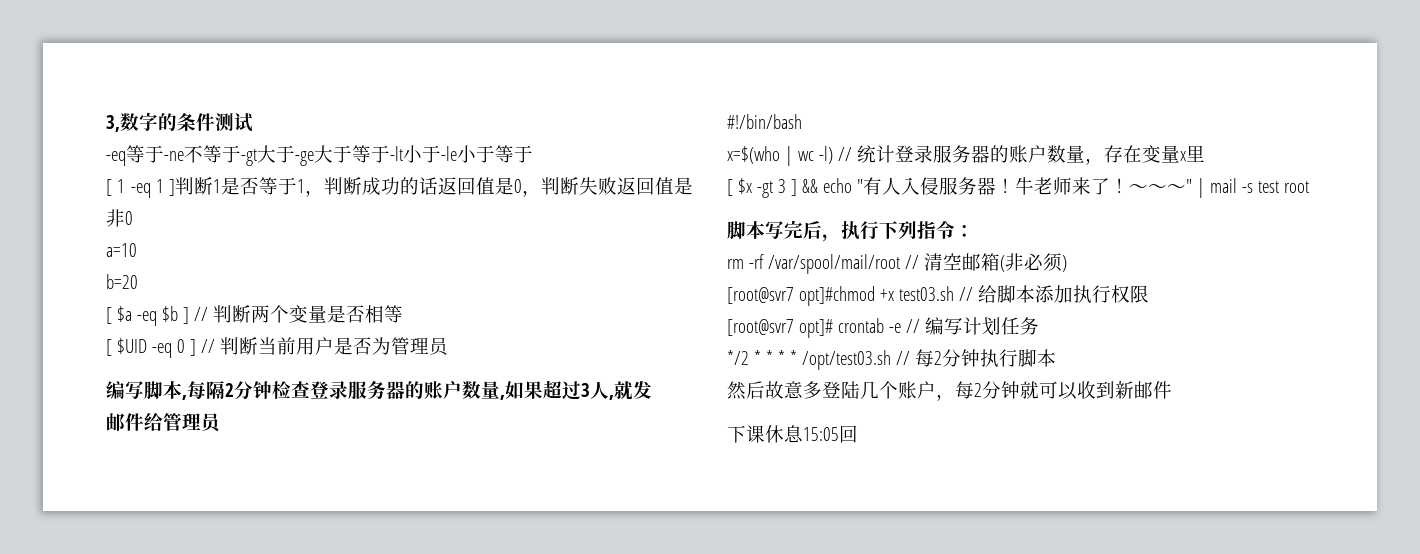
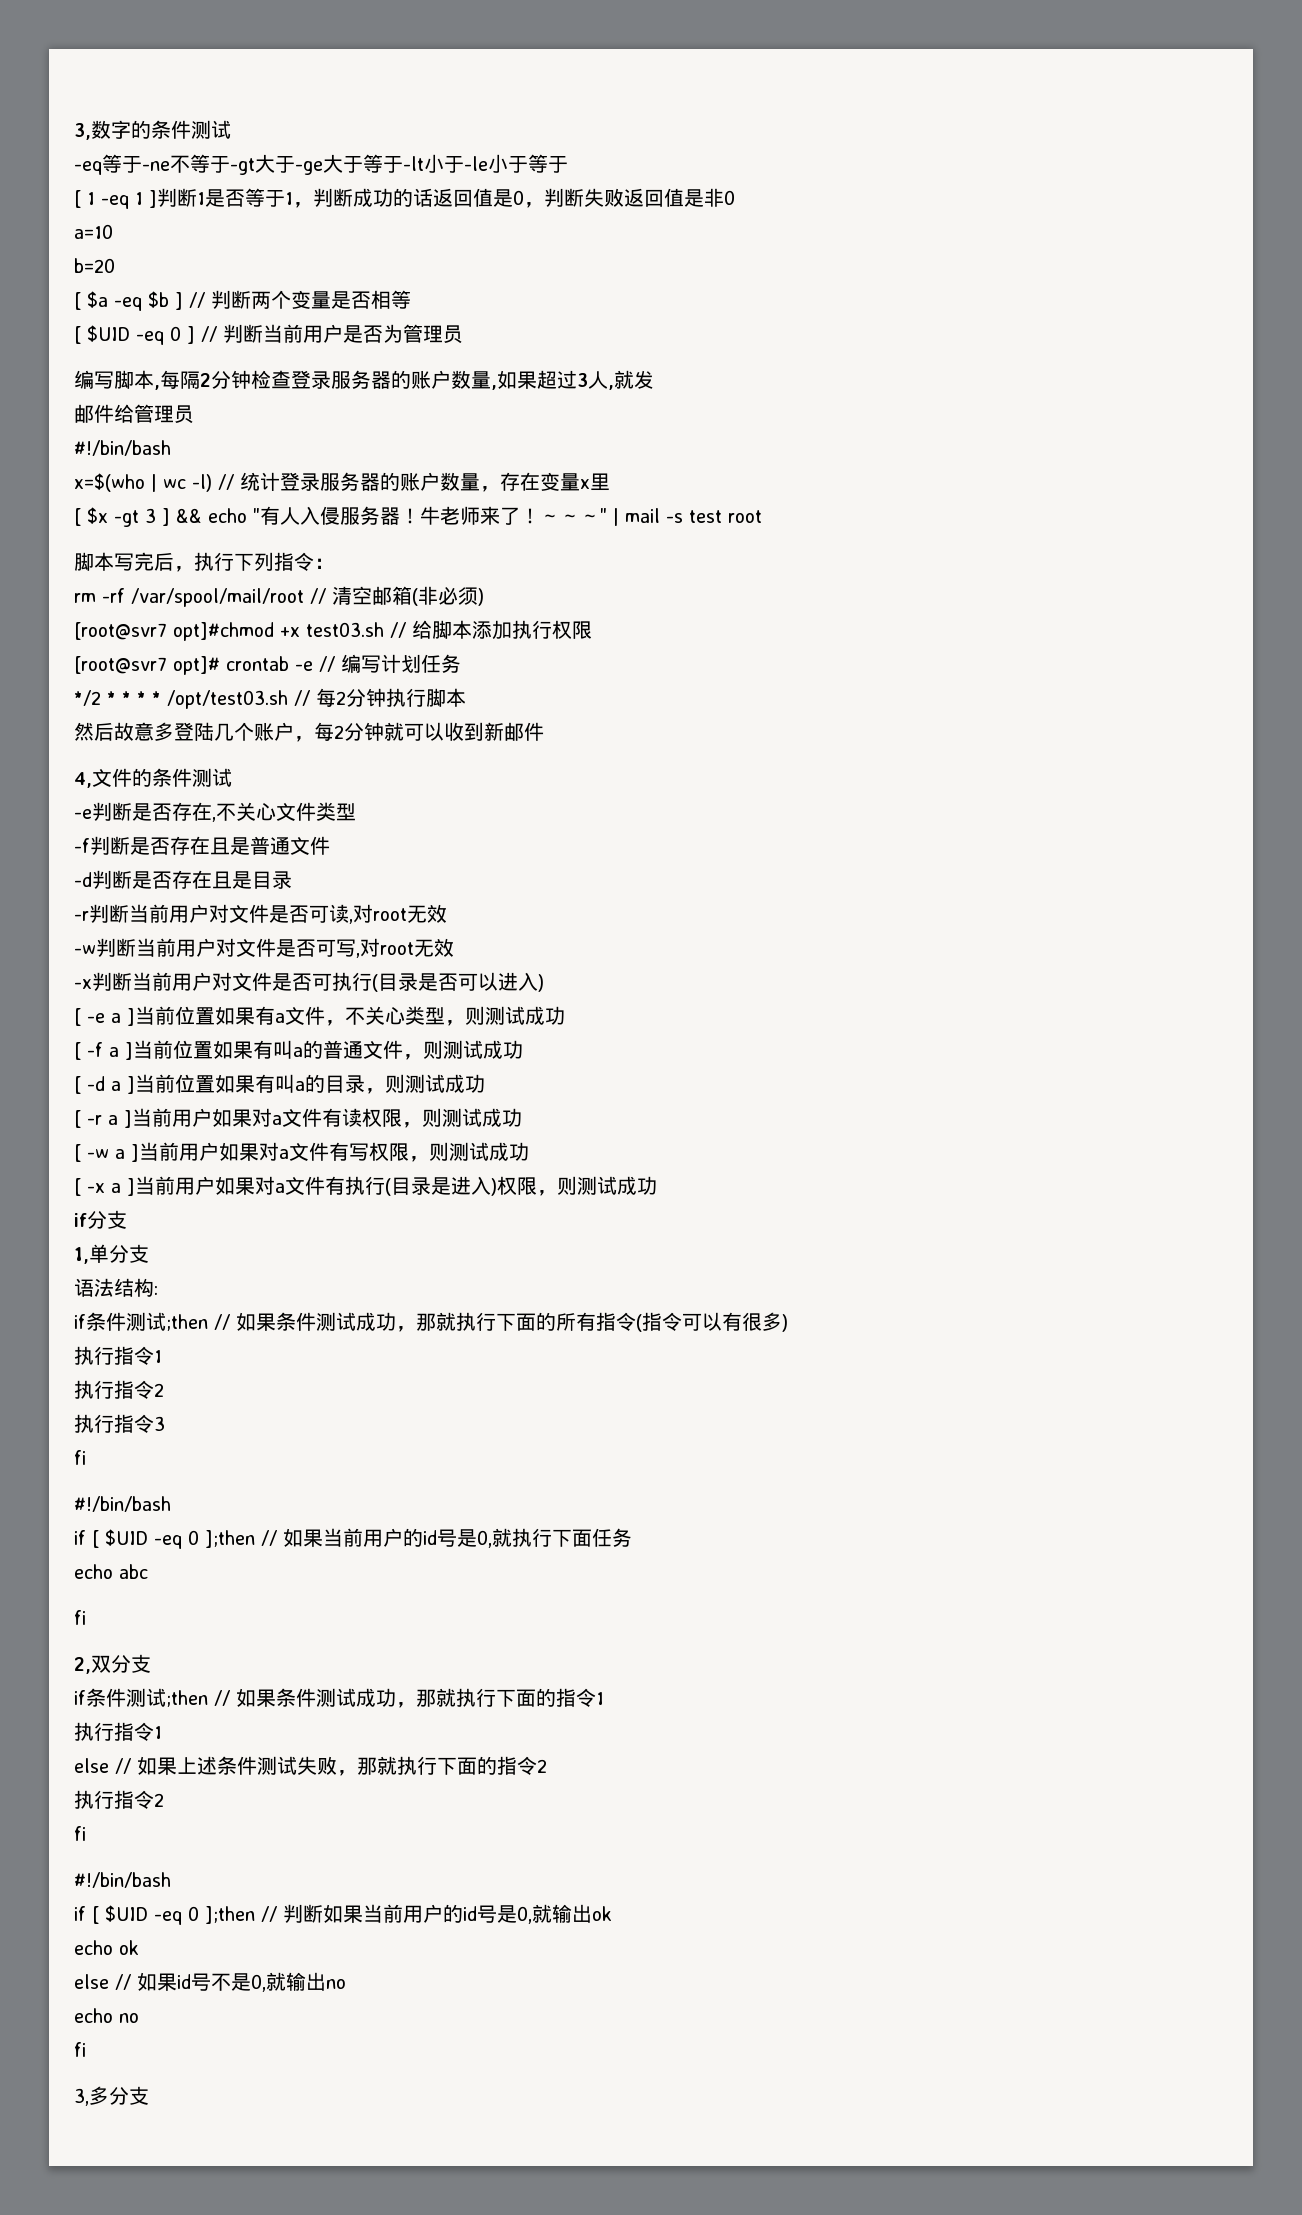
[727,425,858,443] 下课休息15:05回 -> [74,768,232,788] [74,802,356,822] [74,836,330,855] [74,870,292,889] [74,904,447,924] [74,938,454,958] [74,972,544,992] [74,1006,565,1026] [74,1040,523,1060] [74,1074,485,1094] [74,1108,522,1128] [74,1142,529,1162] [74,1176,657,1196] [74,1210,127,1229] [74,1244,149,1264] [74,1278,158,1297] [74,1312,788,1332] [74,1346,162,1365] [74,1380,164,1399] [74,1414,165,1433] [74,1450,86,1465] [74,1496,171,1512] [74,1528,632,1549] [74,1564,148,1579] [74,1610,86,1625] [74,1654,151,1674] [74,1688,604,1708] [74,1722,162,1741] [74,1756,547,1776] [74,1790,164,1809] [74,1826,86,1841] [74,1872,171,1888] [74,1904,612,1925] [74,1940,139,1955] [74,1972,346,1992] [74,2008,139,2023] [74,2042,86,2057] [74,2086,149,2106] 4,文件的条件测试 // -e判断是否存在,不关心文件类型 // -f判断是否存在且是普通文件 // -d判断是否存在且是目录 // -r判断当前用户对文件是否可读,对root无效 // -w判断当前用户对文件是否可写,对root无效 // -x判断当前用户对文件是否可执行(目录是否可以进入) // [ -e a ]当前位置如果有a文件，不关心类型，则测试成功 // [ -f a ]当前位置如果有叫a的普通文件，则测试成功 // [ -d a ]当前位置如果有叫a的目录，则测试成功 // [ -r a ]当前用户如果对a文件有读权限，则测试成功 // [ -w a ]当前用户如果对a文件有写权限，则测试成功 // [ -x a ]当前用户如果对a文件有执行(目录是进入)权限，则测试成功 // if分支 // 1,单分支 // 语法结构: // if条件测试;then // 如果条件测试成功，那就执行下面的所有指令(指令可以有很多) // 执行指令1 // 执行指令2 // 执行指令3 // fi // #!/bin/bash // if [ $UID -eq 0 ];then // 如果当前用户的id号是0,就执行下面任务 // echo abc // fi // 2,双分支 // if条件测试;then // 如果条件测试成功，那就执行下面的指令1 // 执行指令1 // else // 如果上述条件测试失败，那就执行下面的指令2 // 执行指令2 // fi // #!/bin/bash // if [ $UID -eq 0 ];then // 判断如果当前用户的id号是0,就输出ok // echo ok // else // 如果id号不是0,就输出no // echo no // fi // 3,多分支

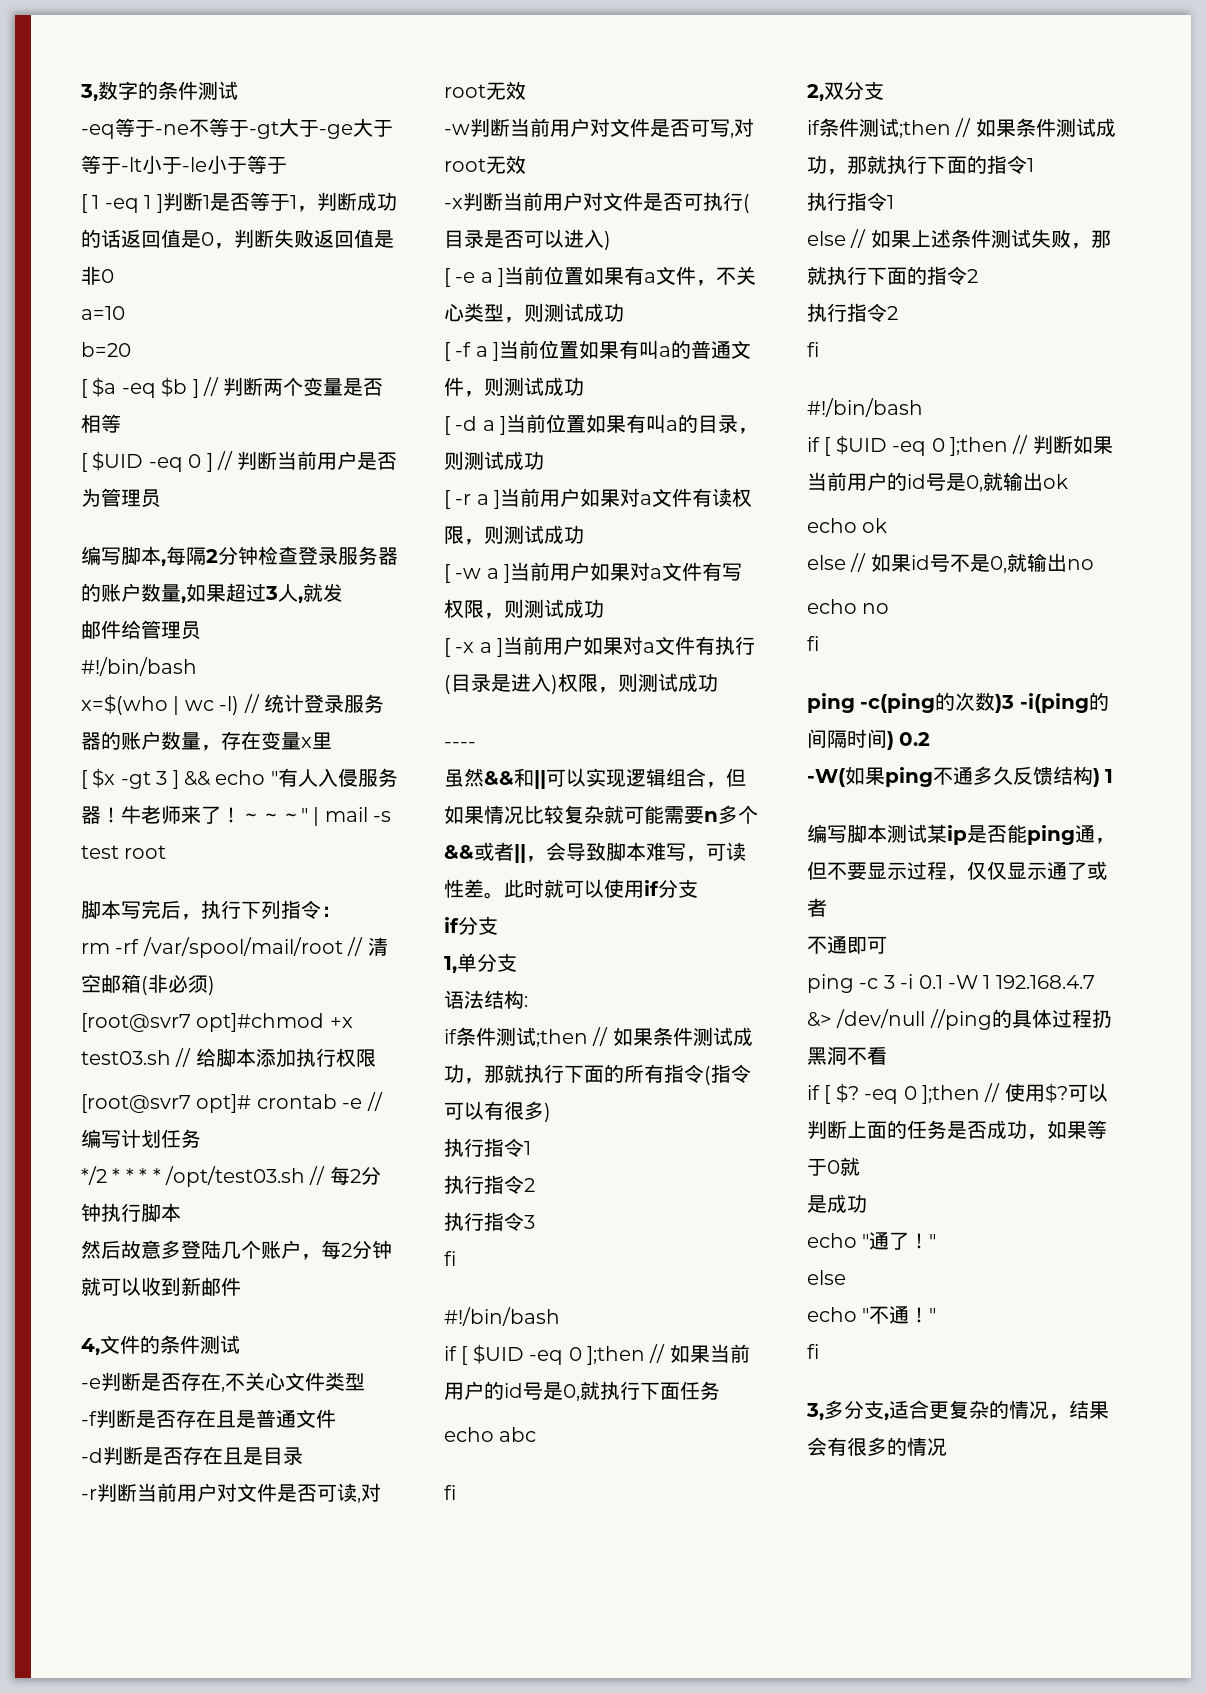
(657, 1185) none -> [444,742,476,748] [444,768,746,789] [444,805,758,824] [444,842,746,863] [444,879,698,899] // ---- // 虽然&&和||可以实现逻辑组合，但如果情况比较复杂就可能需要n多个&&或者||，会导致脚本难写，可读性差。此时就可以使用if分支
[74,2086,149,2106] 3,多分支 -> [807,692,1109,713] [807,729,931,750] [807,766,1114,787] [807,824,1115,845] [807,861,1107,881] [807,898,827,917] [807,936,887,954] [807,974,1095,993] [807,1009,1112,1030] [807,1046,887,1065] [807,1083,1108,1104] [807,1120,1107,1140] [807,1157,860,1176] [807,1194,867,1213] [807,1232,937,1250] [807,1270,846,1285] [807,1306,937,1324] [807,1344,819,1359] [806,1400,1109,1420] [807,1437,947,1456] ping -c(ping的次数)3 -i(ping的间隔时间) 0.2 // -W(如果ping不通多久反馈结构) 1 // 编写脚本测试某ip是否能ping通，但不要显示过程，仅仅显示通了或者 // 不通即可 // ping -c 3 -i 0.1 -W 1 192.168.4.7 &> /dev/null //ping的具体过程扔黑洞不看 // if [ $? -eq 0 ];then // 使用$?可以判断上面的任务是否成功，如果等于0就 // 是成功 // echo "通了！" // else // echo "不通！" // fi // 3,多分支,适合更复杂的情况，结果会有很多的情况

